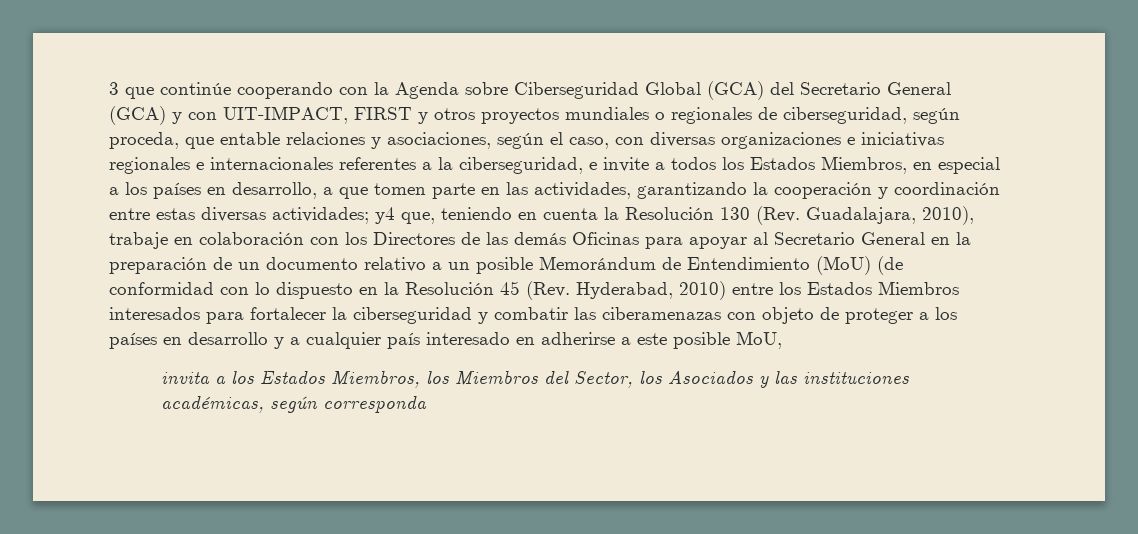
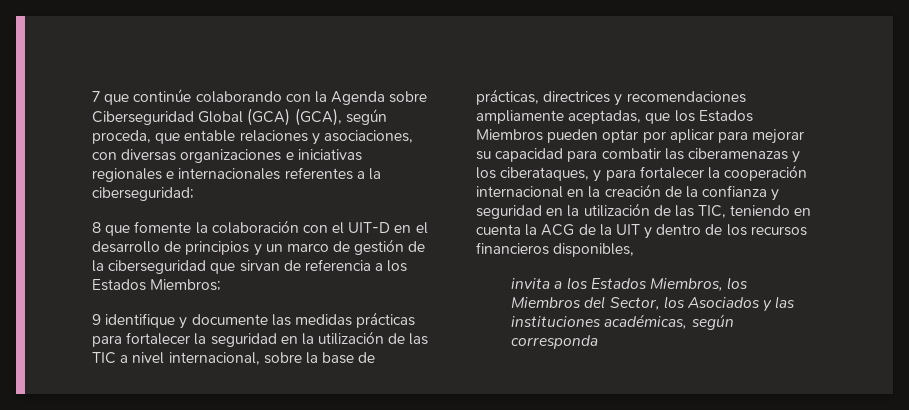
[109,82,119,95] 3 -> [92,91,100,102] 7
[237,82,333,99] cooperando -> [195,91,282,103] colaborando
[770,82,951,95] [109,106,907,125] del Secretario General (GCA) y con UIT-IMPACT, FIRST y otros proyectos mundiales o regionales de ciberseguridad, -> [294,108,342,126] (GCA),
[497,132,609,149] según el caso, -> (413, 136) none
[459,156,1000,174] [109,182,1000,199] [109,206,974,225] [109,232,971,249] [109,256,903,275] [109,281,959,300] [109,307,957,324] [109,331,782,349] ciberseguridad, e invite a todos los Estados Miembros, en especial a los países en desarrollo, a que tomen parte en las actividades, garantizando la cooperación y coordinación entre estas diversas actividades; y4 que, teniendo en cuenta la Resolución 130 (Rev. Guadalajara, 2010), trabaje en colaboración con los Directores de las demás Oficinas para apoyar al Secretario General en la preparación de un documento relativo a un posible Memorándum de Entendimiento (MoU) (de conformidad con lo dispuesto en la Resolución 45 (Rev. Hyderabad, 2010) entre los Estados Miembros interesados para fortalecer la ciberseguridad y combatir las ciberamenazas con objeto de proteger a los países en desarrollo y a cualquier país interesado en adherirse a este posible MoU, -> [92,187,194,201] [92,220,428,236] [92,239,426,256] [92,259,408,274] [92,279,222,291] [92,312,416,329] [92,331,429,347] [92,352,376,365] [476,89,746,106] [476,110,753,124] [476,129,805,144] [476,148,801,163] [476,165,808,182] [476,184,780,201] [476,203,812,219] [476,224,807,239] [476,242,635,257] ciberseguridad; // 8 que fomente la colaboración con el UIT-D en el desarrollo de principios y un marco de gestión de la ciberseguridad que sirvan de referencia a los Estados Miembros; // 9 identifique y documente las medidas prácticas para fortalecer la seguridad en la utilización de las TIC a nivel internacional, sobre la base de prácticas, directrices y recomendaciones ampliamente aceptadas, que los Estados Miembros pueden optar por aplicar para mejorar su capacidad para combatir las ciberamenazas y los ciberataques, y para fortalecer la cooperación internacional en la creación de la confianza y seguridad en la utilización de las TIC, teniendo en cuenta la ACG de la UIT y dentro de los recursos financieros disponibles,

